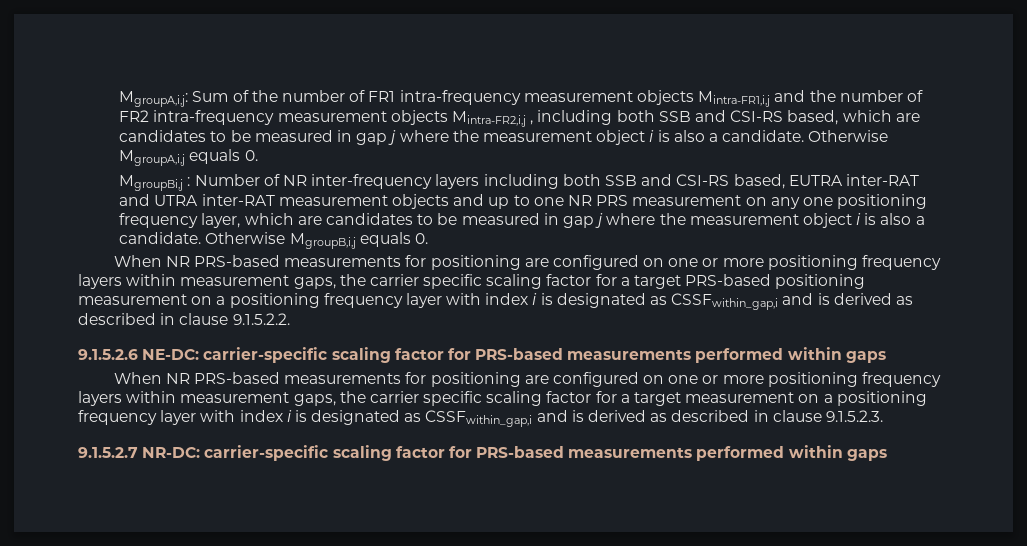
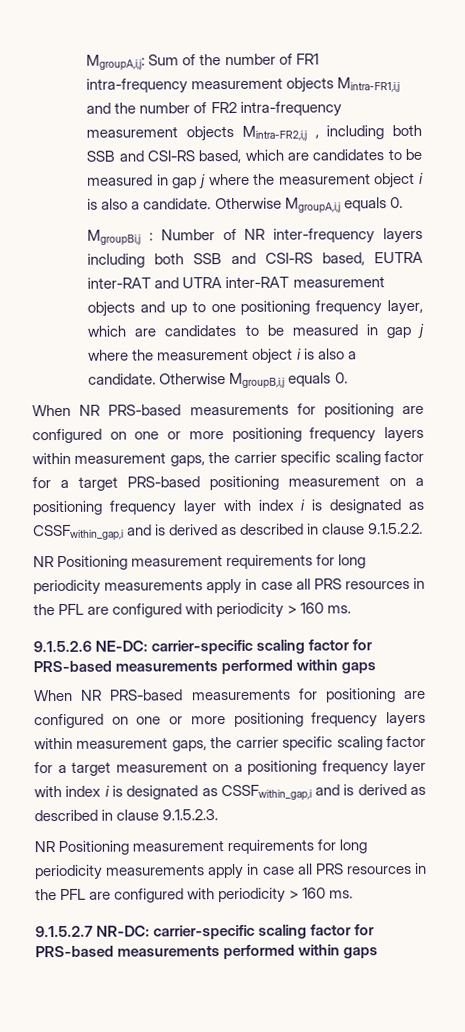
[567,195,833,209] NR PRS measurement on any one -> (236, 308) none
(290, 319) none -> [33,554,367,571] [33,577,425,596] [33,602,352,619] // NR Positioning measurement requirements for long periodicity measurements apply in case all PRS resources in the PFL are configured with periodicity > 160 ms.
(883, 416) none -> [34,839,368,856] [35,862,427,881] [35,887,354,904] // NR Positioning measurement requirements for long periodicity measurements apply in case all PRS resources in the PFL are configured with periodicity > 160 ms.

